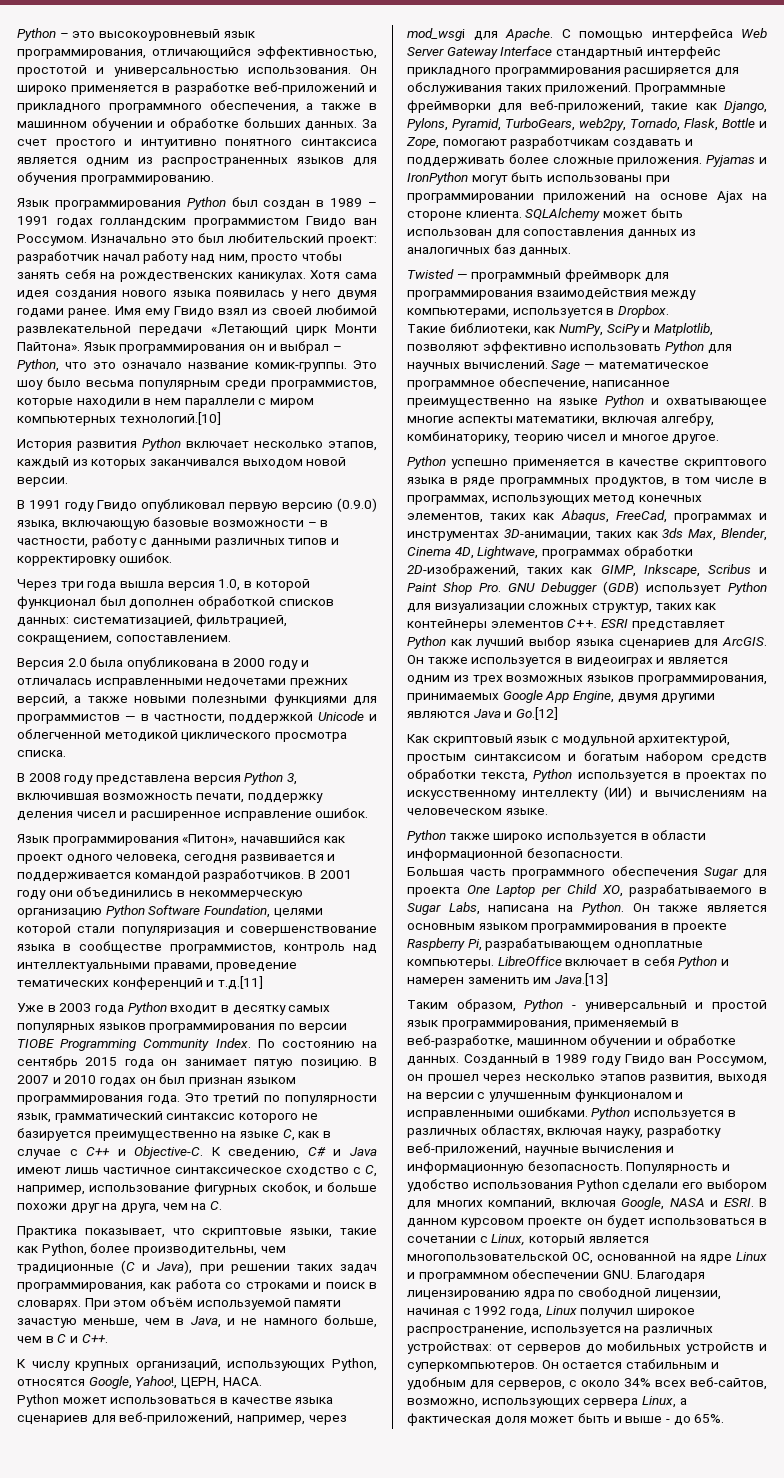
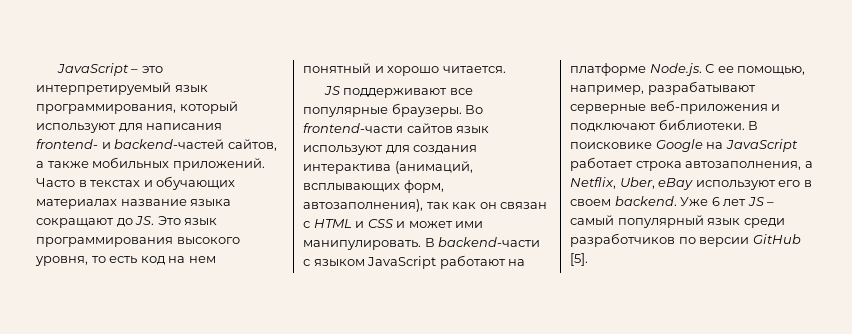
[17,28,56,41] Python -> [56,63,129,76] JavaScript
[98,29,255,41] [17,46,378,59] [17,65,377,77] [17,82,378,95] [17,100,378,113] [17,118,377,131] [17,139,378,149] [17,157,377,167] [17,172,214,185] [17,197,377,210] [17,216,377,228] [17,233,377,246] [17,251,342,264] [17,269,377,282] [17,290,377,300] [17,305,377,318] [17,324,377,336] [17,341,342,354] [17,359,377,372] [17,377,377,390] [17,398,314,408] [17,412,221,426] [17,438,377,451] [17,457,347,469] [17,477,68,487] [17,498,377,512] [17,517,329,530] [17,535,339,548] [17,553,172,566] [17,579,310,591] [17,596,334,609] [17,614,288,627] [17,635,231,645] [17,657,309,670] [17,678,348,688] [17,693,377,706] [17,711,377,724] [17,729,347,742] [17,750,66,757] [17,772,297,785] [17,793,323,803] [17,808,369,821] [17,834,345,846] [17,854,336,864] [17,869,352,882] [17,887,303,900] [17,905,323,918] [17,924,377,936] [17,941,377,954] [17,962,298,972] [17,976,263,990] [17,1002,331,1015] [17,1023,347,1033] [17,1038,377,1051] [17,1056,378,1069] [17,1074,296,1087] [17,1093,377,1105] [17,1111,318,1123] [17,1128,331,1141] [17,1146,377,1159] [17,1165,377,1177] [17,1182,377,1195] [17,1201,222,1213] [17,1226,377,1238] [17,1243,286,1256] [17,1260,377,1274] [17,1279,378,1292] [17,1297,342,1310] [17,1315,377,1328] [17,1334,108,1343] [17,1358,377,1371] [17,1376,262,1389] [17,1394,334,1407] [17,1412,347,1425] [407,28,767,41] [407,46,721,59] [407,67,739,77] [407,82,726,95] [407,100,767,113] [407,118,767,131] [406,136,693,149] [407,154,767,167] [407,172,670,185] [407,191,767,203] [407,208,683,221] [407,229,696,239] [407,244,572,257] [407,269,669,282] [407,288,697,300] [407,305,669,318] [407,323,713,336] [407,341,732,354] [407,360,709,372] [407,377,671,390] [407,395,767,408] [407,413,714,426] [407,431,720,444] [407,456,767,469] [407,477,767,487] [407,495,702,505] [407,510,767,523] [407,528,767,541] [407,546,693,559] [407,564,767,577] [407,581,767,595] [407,603,717,613] [407,619,725,631] [407,636,767,649] [407,655,728,667] [407,675,767,685] [407,690,716,703] [407,707,558,720] [407,734,731,746] [407,751,767,764] [407,769,767,782] [407,786,767,800] [407,808,548,815] [407,830,707,843] [407,848,623,861] [407,866,767,879] [407,884,767,897] [407,902,767,915] [407,923,727,933] [407,938,703,951] [407,956,729,969] [407,973,608,987] [407,999,767,1012] [407,1018,679,1030] [407,1035,736,1048] [407,1054,767,1066] [407,1074,767,1084] [407,1089,684,1102] [407,1107,736,1120] [407,1125,721,1138] [407,1143,674,1156] [407,1161,730,1174] [407,1179,767,1192] [407,1197,767,1210] [407,1215,767,1228] [407,1234,649,1246] [407,1252,767,1264] [407,1269,705,1282] [407,1287,721,1300] [407,1306,695,1318] [407,1326,713,1336] [407,1341,767,1354] [407,1359,719,1372] [407,1377,767,1390] [407,1396,687,1408] [407,1413,725,1426] высокоуровневый язык программирования, отличающийся эффективностью, простотой и универсальностью использования. Он широко применяется в разработке веб-приложений и прикладного программного обеспечения, а также в машинном обучении и обработке больших данных. За счет простого и интуитивно понятного синтаксиса является одним из распространенных языков для обучения программированию. // Язык программирования Python был создан в 1989 – 1991 годах голландским программистом Гвидо ван Россумом. Изначально это был любительский проект: разработчик начал работу над ним, просто чтобы занять себя на рождественских каникулах. Хотя сама идея создания нового языка появилась у него двумя годами ранее. Имя ему Гвидо взял из своей любимой развлекательной передачи «Летающий цирк Монти Пайтона». Язык программирования он и выбрал – Python, что это означало название комик-группы. Это шоу было весьма популярным среди программистов, которые находили в нем параллели с миром компьютерных технологий.[10] // История развития Python включает несколько этапов, каждый из которых заканчивался выходом новой версии. // В 1991 году Гвидо опубликовал первую версию (0.9.0) языка, включающую базовые возможности – в частности, работу с данными различных типов и корректировку ошибок. // Через три года вышла версия 1.0, в которой функционал был дополнен обработкой списков данных: систематизацией, фильтрацией, сокращением, сопоставлением. // Версия 2.0 была опубликована в 2000 году и отличалась исправленными недочетами прежних версий, а также новыми полезными функциями для программистов — в частности, поддержкой Unicode и облегченной методикой циклического просмотра списка. // В 2008 году представлена версия Python 3, включившая возможность печати, поддержку деления чисел и расширенное исправление ошибок. // Язык программирования «Питон», начавшийся как проект одного человека, сегодня развивается и поддерживается командой разработчиков. В 2001 году они объединились в некоммерческую организацию Python Software Foundation, целями которой стали популяризация и совершенствование языка в сообществе программистов, контроль над интеллектуальными правами, проведение тематических конференций и т.д.[11] // Уже в 2003 года Python входит в десятку самых популярных языков программирования по версии TIOBE Programming Community Index. По состоянию на сентябрь 2015 года он занимает пятую позицию. В 2007 и 2010 годах он был признан языком программирования года. Это третий по популярности язык, грамматический синтаксис которого не базируется преимущественно на языке C, как в случае с C++ и Objective-C. К сведению, C# и Java имеют лишь частичное синтаксическое сходство с C, например, использование фигурных скобок, и больше похожи друг на друга, чем на C. // Практика показывает, что скриптовые языки, такие как Python, более производительны, чем традиционные (C и Java), при решении таких задач программирования, как работа со строками и поиск в словарях. При этом объём используемой памяти зачастую меньше, чем в Java, и не намного больше, чем в C и C++. // К числу крупных организаций, использующих Python, относятся Google, Yahoo!, ЦЕРН, НАСА. // Python может использоваться в качестве языка сценариев для веб-приложений, например, через mod_wsgi для Apache. С помощью интерфейса Web Server Gateway Interface стандартный интерфейс прикладного программирования расширяется для обслуживания таких приложений. Программные фреймворки для веб-приложений, такие как Django, Pylons, Pyramid, TurboGears, web2py, Tornado, Flask, Bottle и Zope, помогают разработчикам создавать и поддерживать более сложные приложения. Pyjamas и IronPython могут быть использованы при программировании приложений на основе Ajax на стороне клиента. SQLAlchemy может быть использован для сопоставления данных из аналогичных баз данных. // Twisted — программный фреймворк для программирования взаимодействия между компьютерами, используется в Dropbox. // Такие библиотеки, как NumPy, SciPy и Matplotlib, позволяют эффективно использовать Python для научных вычислений. Sage — математическое программное обеспечение, написанное преимущественно на языке Python и охватывающее многие аспекты математики, включая алгебру, комбинаторику, теорию чисел и многое другое. // Python успешно применяется в качестве скриптового языка в ряде программных продуктов, в том числе в программах, использующих метод конечных элементов, таких как Abaqus, FreeCad, программах и инструментах 3D-анимации, таких как 3ds Max, Blender, Cinema 4D, Lightwave, программах обработки 2D-изображений, таких как GIMP, Inkscape, Scribus и Paint Shop Pro. GNU Debugger (GDB) использует Python для визуализации сложных структур, таких как контейнеры элементов C++. ESRI представляет Python как лучший выбор языка сценариев для ArcGIS. Он также используется в видеоиграх и является одним из трех возможных языков программирования, принимаемых Google App Engine, двумя другими являются Java и Go.[12] // Как скриптовый язык с модульной архитектурой, простым синтаксисом и богатым набором средств обработки текста, Python используется в проектах по искусственному интеллекту (ИИ) и вычислениям на человеческом языке. // Python также широко используется в области информационной безопасности. // Большая часть программного обеспечения Sugar для проекта One Laptop per Child XO, разрабатываемого в Sugar Labs, написана на Python. Он также является основным языком программирования в проекте Raspberry Pi, разрабатывающем одноплатные компьютеры. LibreOffice включает в себя Python и намерен заменить им Java.[13] // Таким образом, Python - универсальный и простой язык программирования, применяемый в веб-разработке, машинном обучении и обработке данных. Созданный в 1989 году Гвидо ван Россумом, он прошел через несколько этапов развития, выходя на версии с улучшенным функционалом и исправленными ошибками. Python используется в различных областях, включая науку, разработку веб-приложений, научные вычисления и информационную безопасность. Популярность и удобство использования Python сделали его выбором для многих компаний, включая Google, NASA и ESRI. В данном курсовом проекте он будет использоваться в сочетании с Linux, который является многопользовательской ОС, основанной на ядре Linux и программном обеспечении GNU. Благодаря лицензированию ядра по свободной лицензии, начиная с 1992 года, Linux получил широкое распространение, используется на различных устройствах: от серверов до мобильных устройств и суперкомпьютеров. Он остается стабильным и удобным для серверов, с около 34% всех веб-сайтов, возможно, использующих сервера Linux, а фактическая доля может быть и выше - до 65%. -> [36,82,208,95] [36,101,238,114] [36,123,223,133] [36,139,277,151] [36,157,265,171] [36,176,236,190] [36,199,232,209] [36,216,218,228] [36,237,240,247] [35,256,216,266] [303,63,506,76] [323,86,473,98] [303,103,484,117] [303,123,490,134] [303,145,478,155] [303,161,473,174] [303,180,444,193] [303,199,548,212] [303,219,484,228] [303,237,541,250] [303,255,526,269] [570,63,806,76] [570,81,756,95] [570,100,781,114] [570,119,759,132] [570,139,798,152] [570,157,813,171] [570,177,812,190] [570,196,775,206] [570,215,785,228] [570,233,801,247] [570,253,588,266] интерпретируемый язык программирования, который используют для написания frontend- и backend-частей сайтов, а также мобильных приложений. Часто в текстах и обучающих материалах название языка сокращают до JS. Это язык программирования высокого уровня, то есть код на нем понятный и хорошо читается. // JS поддерживают все популярные браузеры. Во frontend-части сайтов язык используют для создания интерактива (анимаций, всплывающих форм, автозаполнения), так как он связан с HTML и CSS и может ими манипулировать. В backend-части с языком JavaScript работают на платформе Node.js. С ее помощью, например, разрабатывают серверные веб-приложения и подключают библиотеки. В поисковике Google на JavaScript работает строка автозаполнения, а Netflix, Uber, eBay используют его в своем backend. Уже 6 лет JS – самый популярный язык среди разработчиков по версии GitHub [5].

